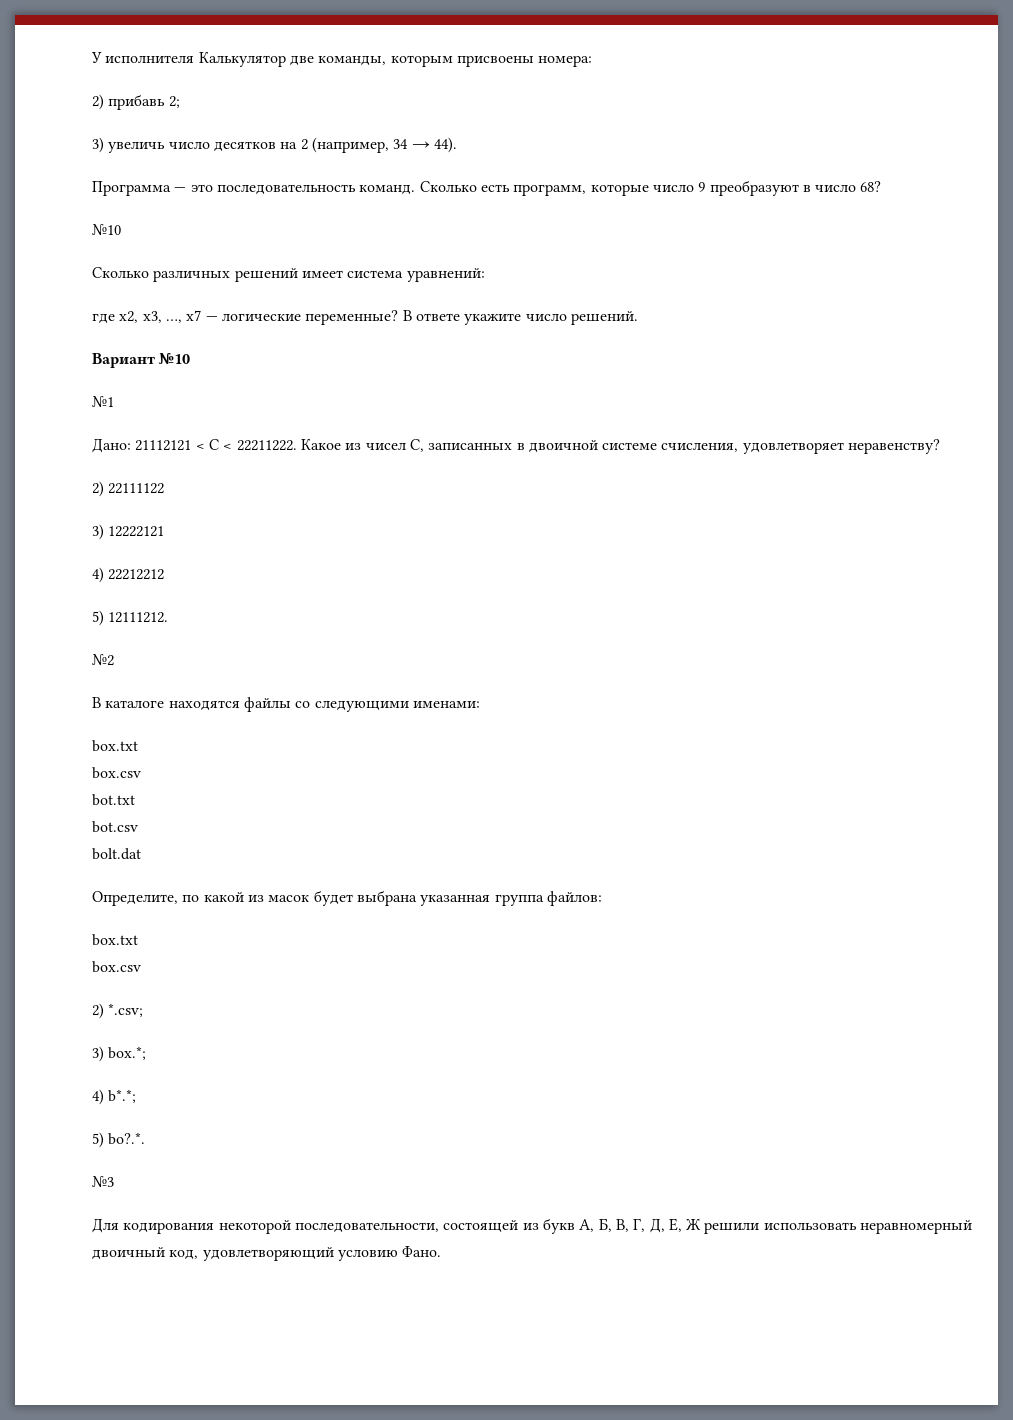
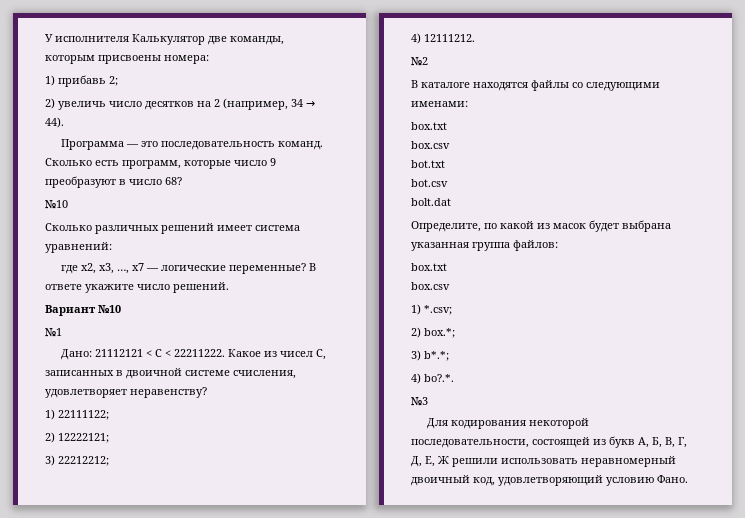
[92,94,104,110] 2) -> [45,75,55,86] 1)
[92,137,104,153] 3) -> [45,98,55,109] 2)
[92,481,165,497] [92,524,165,540] [92,567,165,583] [92,610,104,626] // 2) 22111122 // 3) 12222121 // 4) 22212212 // 5) -> [45,409,109,420] [45,432,109,443] [45,455,109,466] [411,33,421,44] // 1) 22111122; // 2) 12222121; // 3) 22212212; // 4)
[92,1003,104,1019] 2) -> [411,304,421,315] 1)
[92,1046,104,1062] 3) -> [411,327,421,338] 2)
[92,1089,104,1105] 4) -> [411,350,421,361] 3)
[92,1132,104,1148] 5) -> [411,373,421,384] 4)

